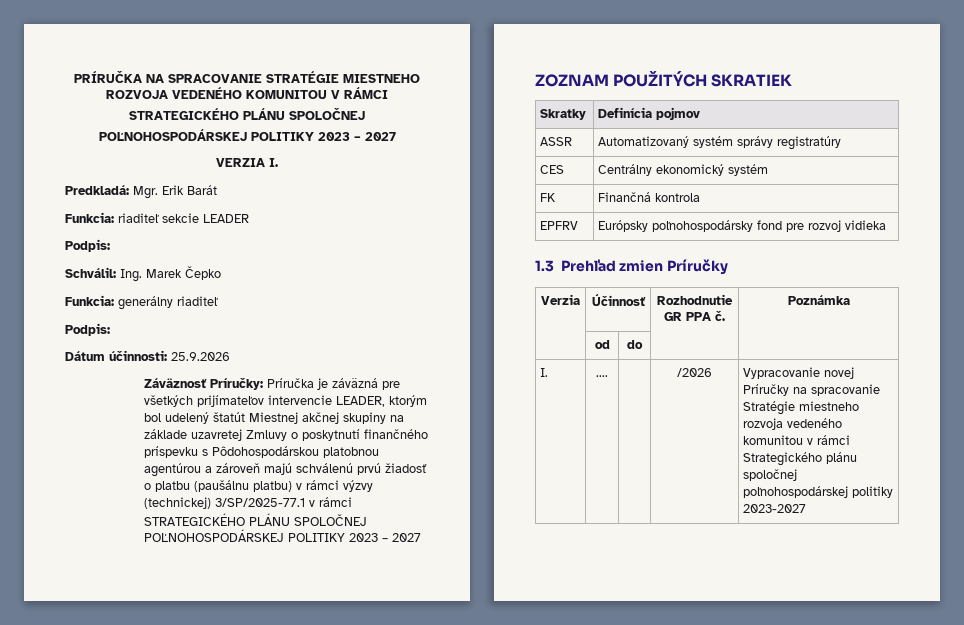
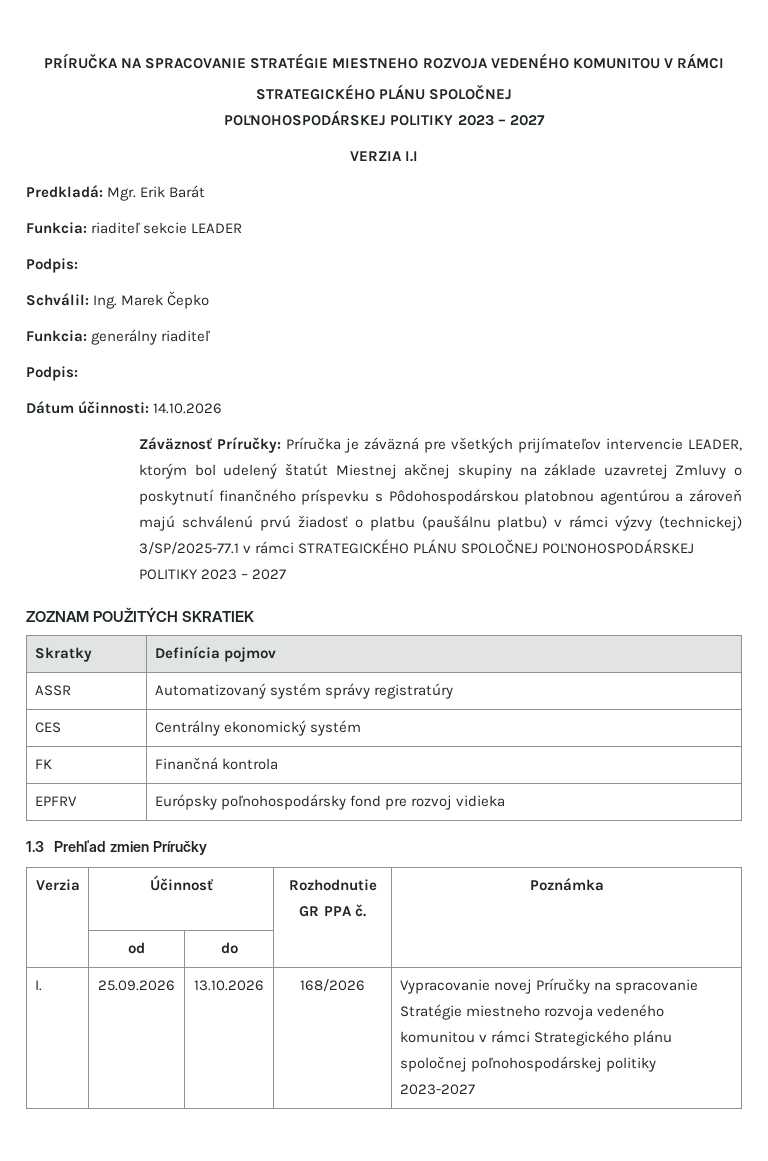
[269,158,278,167] I. -> [405,151,419,162] I.I
[171,352,230,361] 25.9.2026 -> [153,403,223,414] 14.10.2026
[596,375,608,377] [677,368,712,377] .... | | /2026 -> [98,980,175,991] [194,980,264,991] [299,979,365,992] 25.09.2026 | 13.10.2026 | 168/2026

